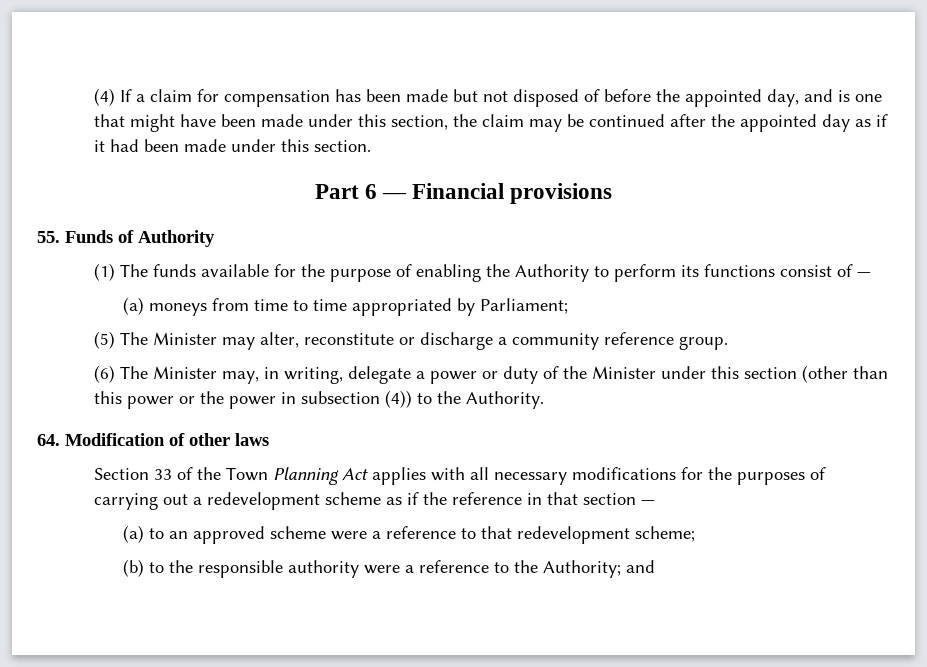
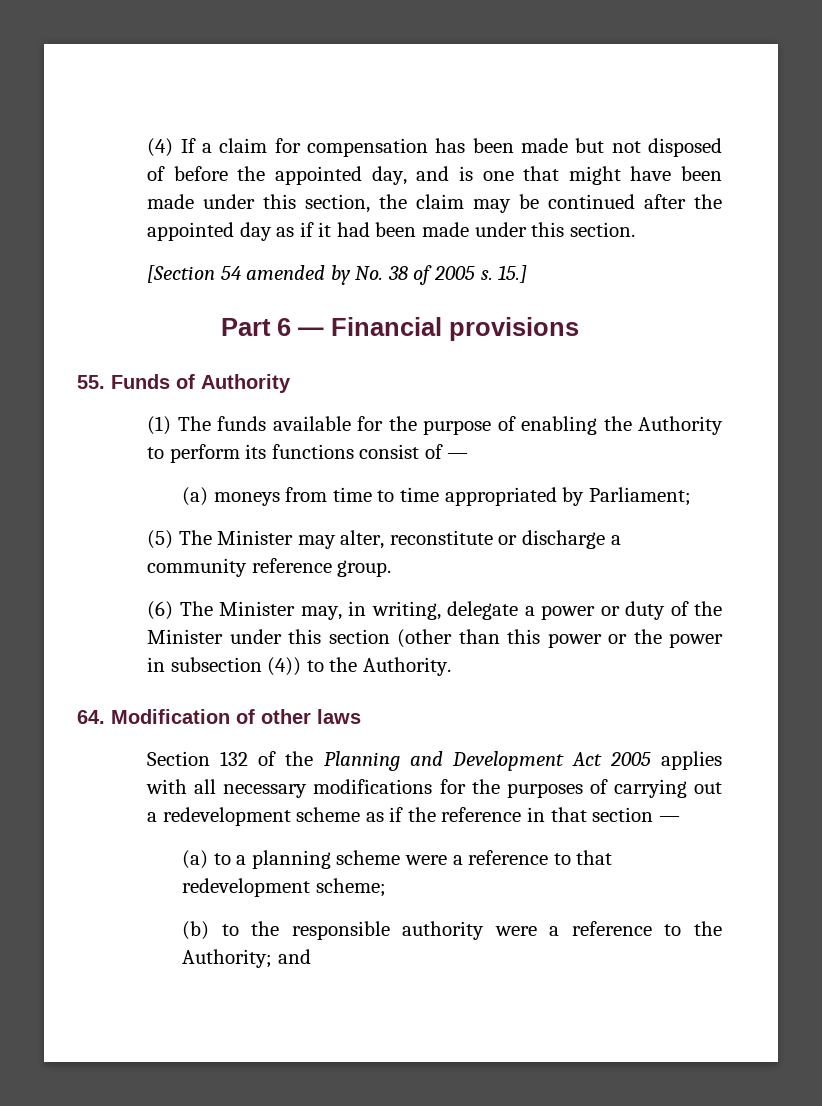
(372, 146) none -> [147,265,528,285] // [Section 54 amended by No. 38 of 2005 s. 15.]
[154,467,369,485] 33 of the Town Planning Act -> [220,751,651,771] 132 of the Planning and Development Act 2005
[169,526,266,544] an approved -> [236,850,331,869] a planning

